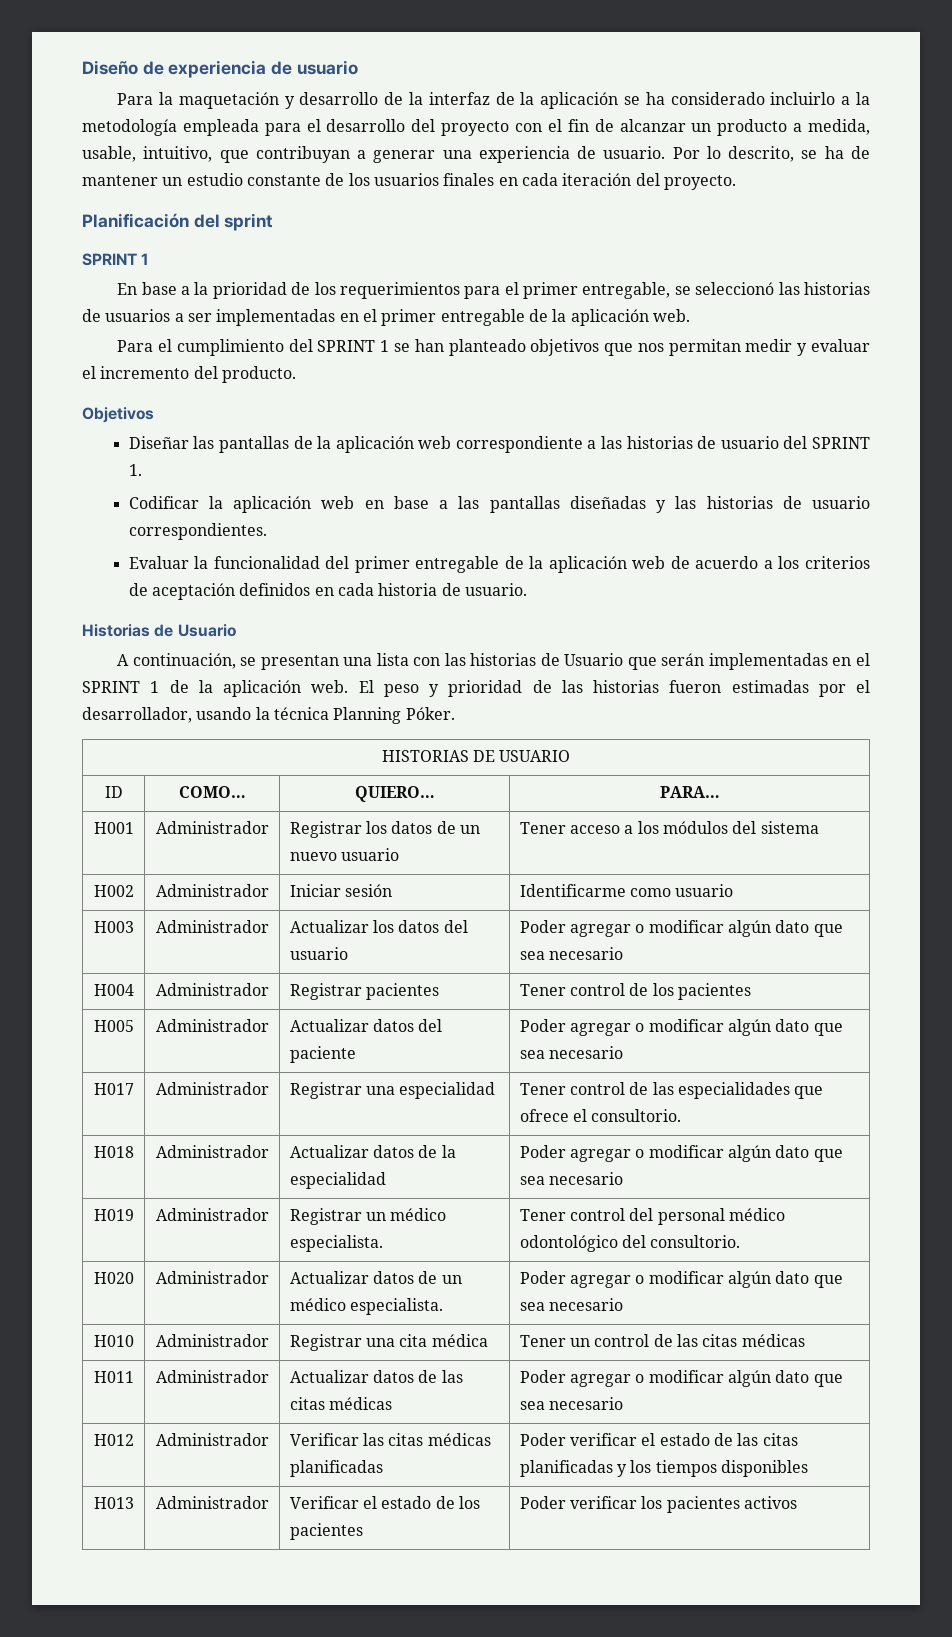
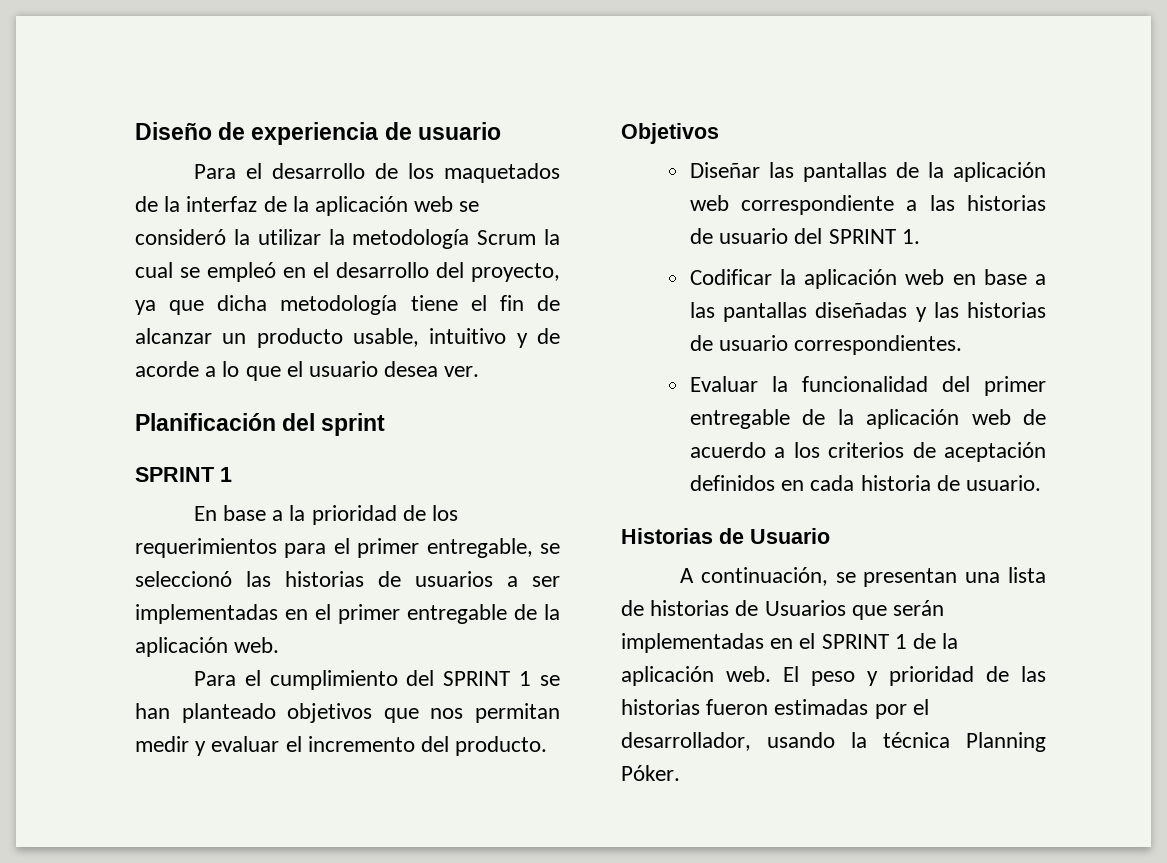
[159,92,379,109] la maquetación y desarrollo -> [245,163,560,183] el desarrollo de los maquetados
[624,92,870,105] [82,119,543,136] se ha considerado incluirlo a la metodología empleada para el desarrollo del proyecto con -> [414,196,480,212] [135,229,560,249] [135,262,560,282] [135,295,458,315] web se consideró la utilizar la metodología Scrum la cual se empleó en el desarrollo del proyecto, ya que dicha metodología tiene
[793,119,871,135] [82,146,870,163] [82,173,736,190] a medida, usable, intuitivo, que contribuyan a generar una experiencia de usuario. Por lo descrito, se ha de mantener un estudio constante de los usuarios finales en cada iteración del proyecto. -> [353,328,560,348] [135,361,480,381] usable, intuitivo y de acorde a lo que el usuario desea ver.
[413,653,624,666] con las historias de Usuario -> [621,600,846,616] de historias de Usuarios
[381,750,571,762] [104,786,123,798] [178,786,246,798] [354,786,435,802] [659,786,720,798] [93,822,134,834] [155,821,269,834] [289,821,480,838] [289,848,399,861] [519,821,819,834] [93,885,134,897] [155,884,269,897] [289,884,392,897] [519,884,734,897] [93,921,134,933] [155,920,269,933] [289,920,468,933] [289,947,348,960] [519,920,843,937] [519,947,623,960] [93,984,134,996] [155,983,269,996] [289,983,439,1000] [519,983,751,1000] [93,1020,134,1032] [155,1019,269,1032] [289,1019,443,1032] [289,1046,356,1063] [519,1019,843,1036] [519,1046,623,1059] [93,1083,134,1095] [155,1082,269,1095] [289,1082,496,1099] [519,1082,824,1099] [519,1109,682,1122] [93,1146,134,1158] [155,1145,269,1158] [289,1145,456,1158] [289,1172,386,1189] [519,1145,843,1162] [519,1172,623,1185] [93,1209,134,1221] [155,1208,269,1221] [289,1208,447,1225] [289,1235,383,1252] [519,1208,785,1225] [519,1235,741,1252] [93,1272,134,1284] [155,1271,269,1284] [289,1271,462,1284] [289,1298,443,1315] [519,1271,843,1288] [519,1298,623,1311] [93,1335,134,1347] [155,1334,269,1347] [289,1334,488,1351] [519,1334,805,1347] [93,1371,134,1383] [155,1370,269,1383] [289,1370,463,1383] [289,1397,392,1410] [519,1370,843,1387] [519,1397,623,1410] [93,1434,134,1446] [155,1433,269,1446] [289,1433,491,1446] [289,1460,383,1477] [519,1433,798,1446] [519,1460,808,1477] [93,1497,134,1509] [155,1496,269,1509] [289,1496,480,1509] [289,1523,363,1540] [519,1496,797,1513] // HISTORIAS DE USUARIO // ID | COMO… | QUIERO… | PARA… // H001 | Administrador | Registrar los datos de un nuevo usuario | Tener acceso a los módulos del sistema // H002 | Administrador | Iniciar sesión | Identificarme como usuario // H003 | Administrador | Actualizar los datos del usuario | Poder agregar o modificar algún dato que sea necesario // H004 | Administrador | Registrar pacientes | Tener control de los pacientes // H005 | Administrador | Actualizar datos del paciente | Poder agregar o modificar algún dato que sea necesario // H017 | Administrador | Registrar una especialidad | Tener control de las especialidades que ofrece el consultorio. // H018 | Administrador | Actualizar datos de la especialidad | Poder agregar o modificar algún dato que sea necesario // H019 | Administrador | Registrar un médico especialista. | Tener control del personal médico odontológico del consultorio. // H020 | Administrador | Actualizar datos de un médico especialista. | Poder agregar o modificar algún dato que sea necesario // H010 | Administrador | Registrar una cita médica | Tener un control de las citas médicas // H011 | Administrador | Actualizar datos de las citas médicas | Poder agregar o modificar algún dato que sea necesario // H012 | Administrador | Verificar las citas médicas planificadas | Poder verificar el estado de las citas planificadas y los tiempos disponibles // H013 | Administrador | Verificar el estado de los pacientes | Poder verificar los pacientes activos -> (680, 773) none

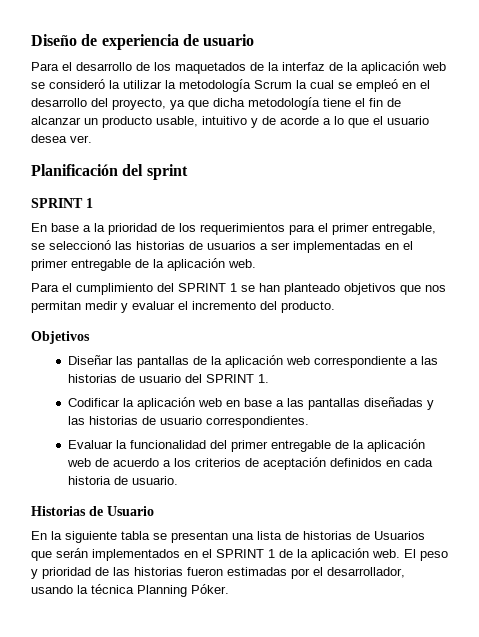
[679,567,828,586] A continuación, -> [31,531,150,543] En la siguiente tabla
[621,633,764,653] implementadas -> [92,549,180,561] implementados

